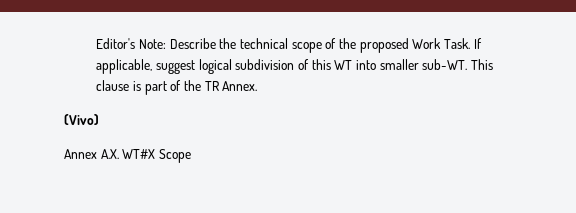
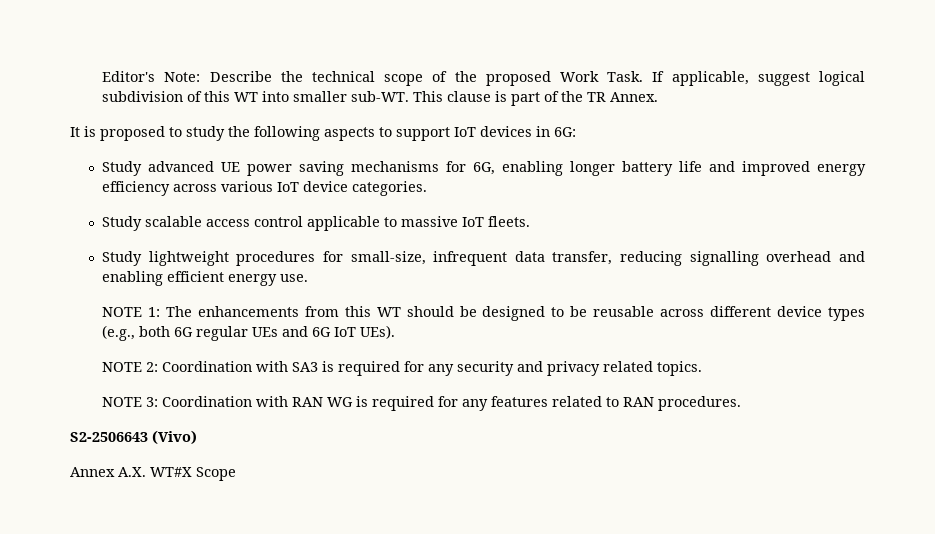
(258, 86) none -> [70,126,576,141] [101,161,866,176] [101,181,427,196] [101,216,530,231] [101,251,866,266] [101,271,308,286] [102,306,866,321] [102,325,396,341] [102,361,703,376] [102,396,742,411] [70,432,148,442] It is proposed to study the following aspects to support IoT devices in 6G: // Study advanced UE power saving mechanisms for 6G, enabling longer battery life and improved energy efficiency across various IoT device categories. // Study scalable access control applicable to massive IoT fleets. // Study lightweight procedures for small-size, infrequent data transfer, reducing signalling overhead and enabling efficient energy use. // NOTE 1: The enhancements from this WT should be designed to be reusable across different device types (e.g., both 6G regular UEs and 6G IoT UEs). // NOTE 2: Coordination with SA3 is required for any security and privacy related topics. // NOTE 3: Coordination with RAN WG is required for any features related to RAN procedures. // S2-2506643

